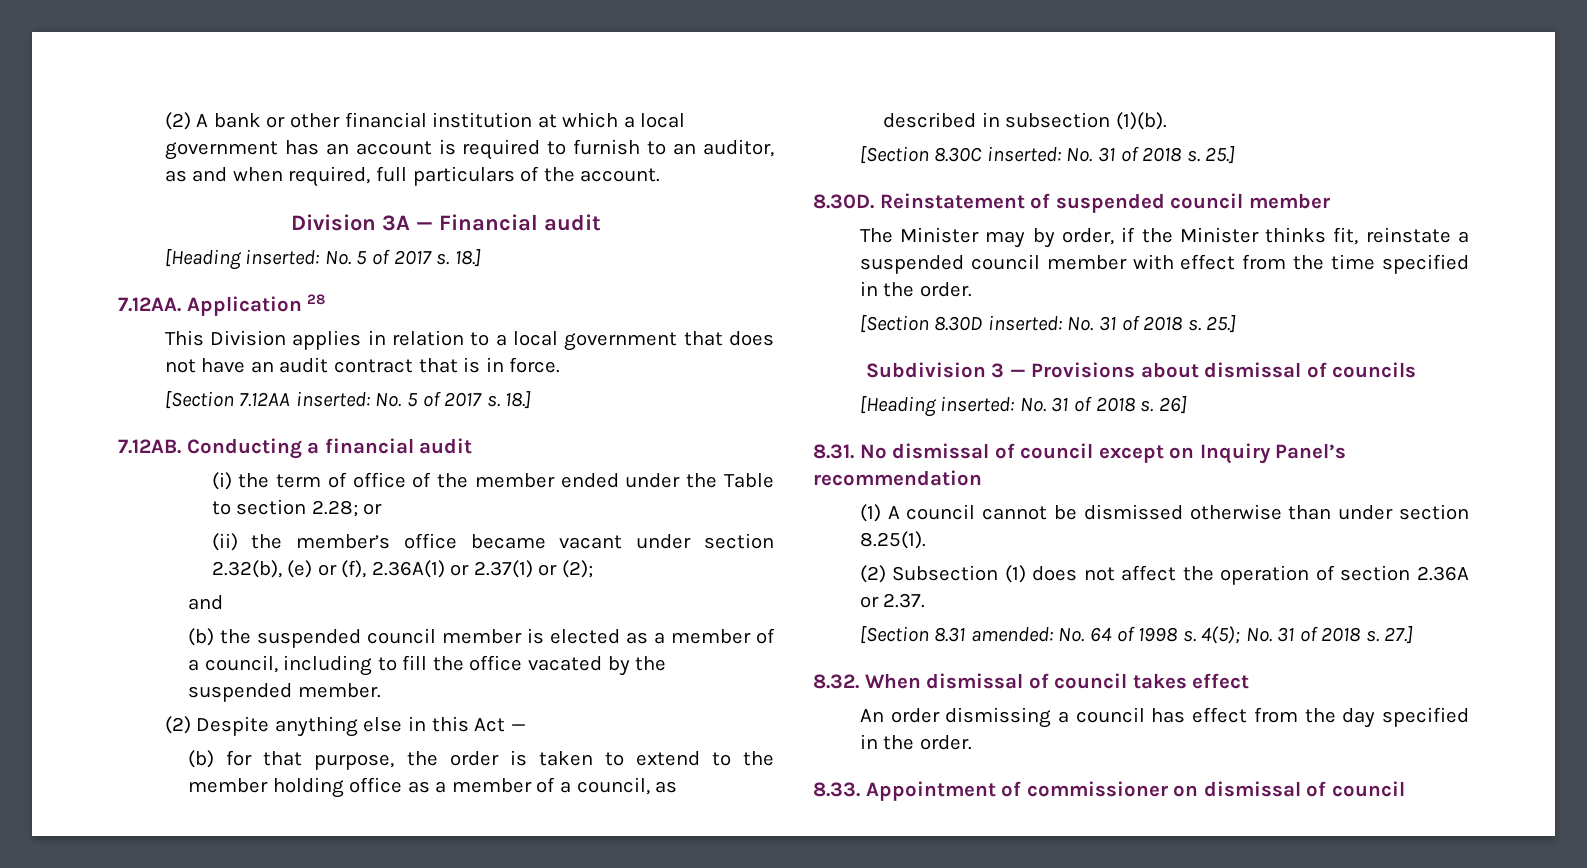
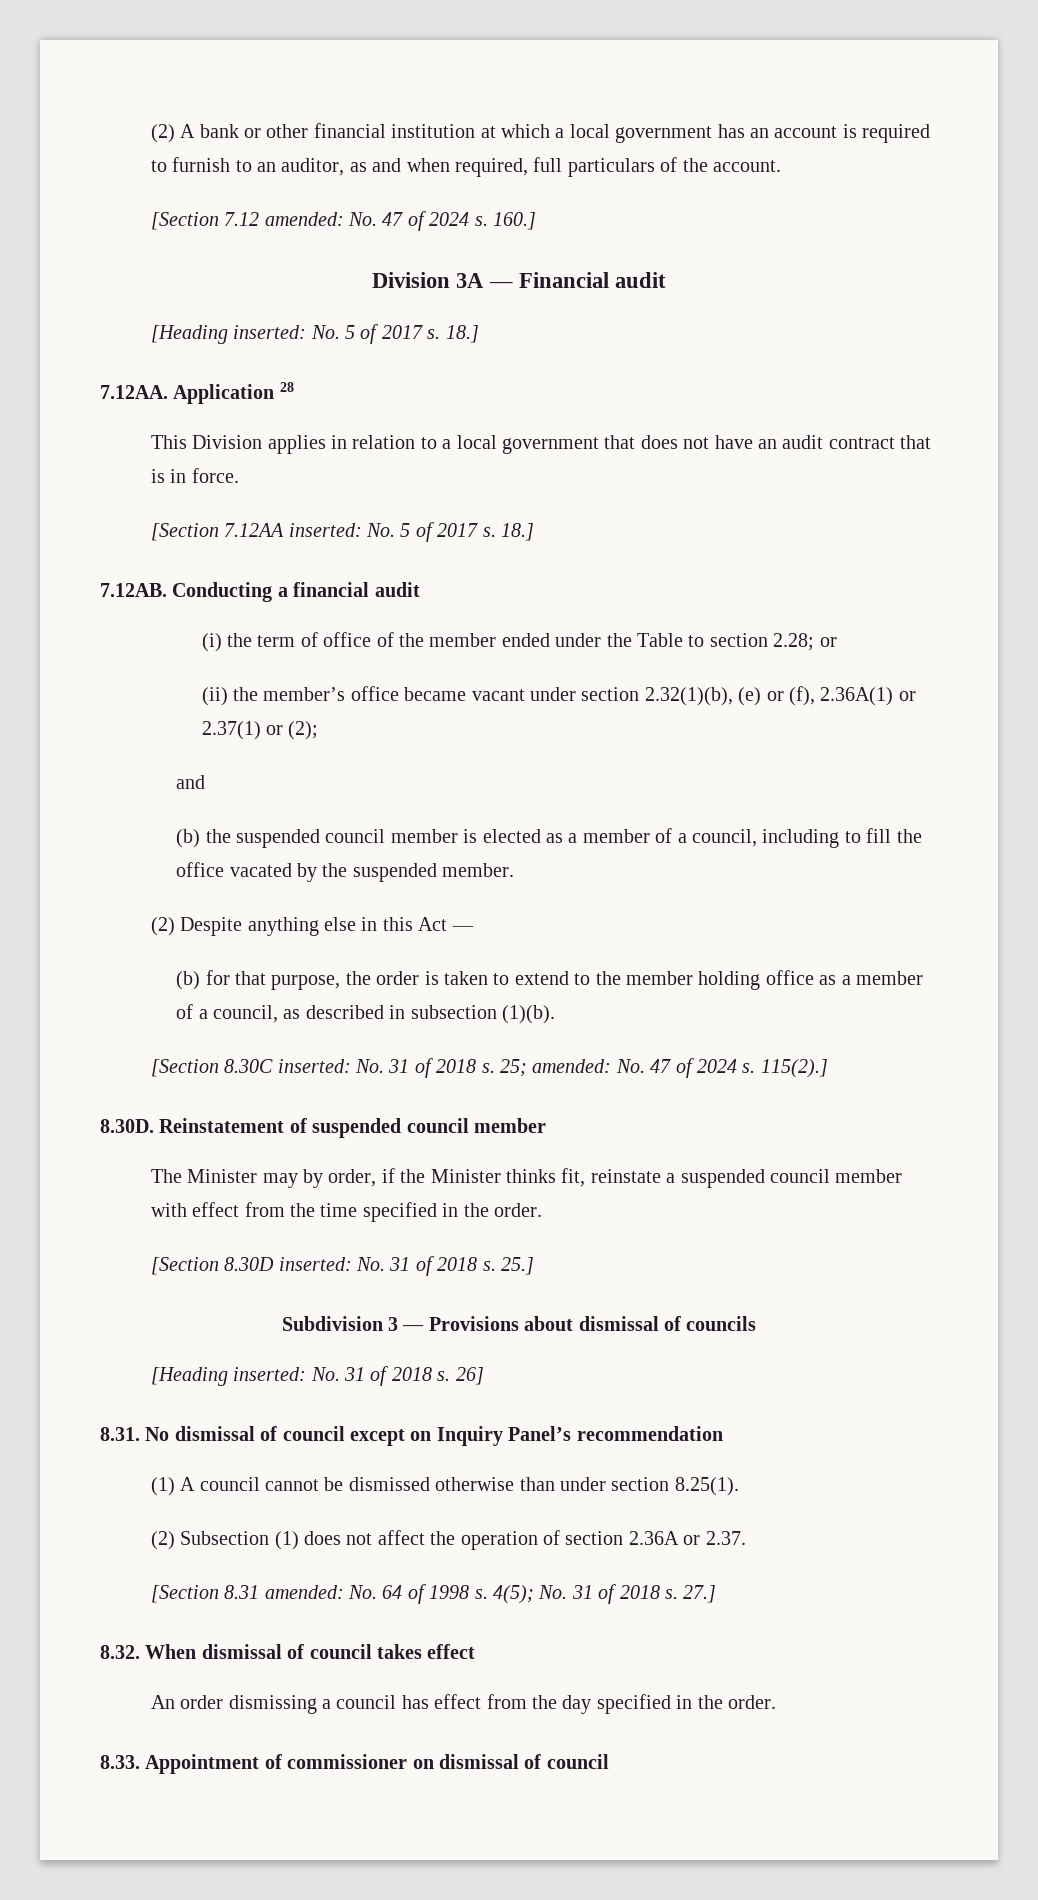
(661, 175) none -> [150,211,536,231] // [Section 7.12 amended: No. 47 of 2024 s. 160.]
[211,560,282,578] 2.32(b), -> [644,687,733,706] 2.32(1)(b),
[1205,146,1236,164] 25.] -> [499,1058,828,1078] 25; amended: No. 47 of 2024 s. 115(2).]

